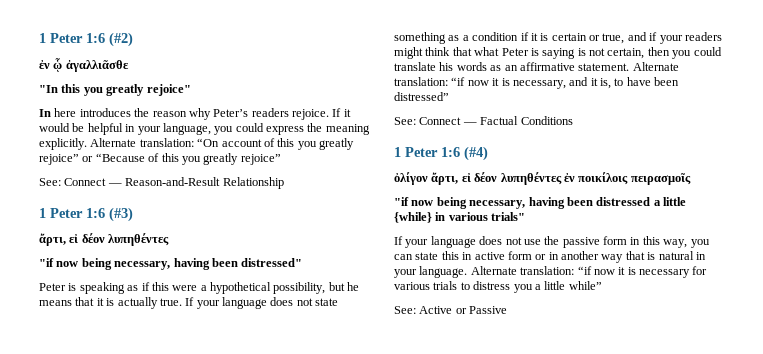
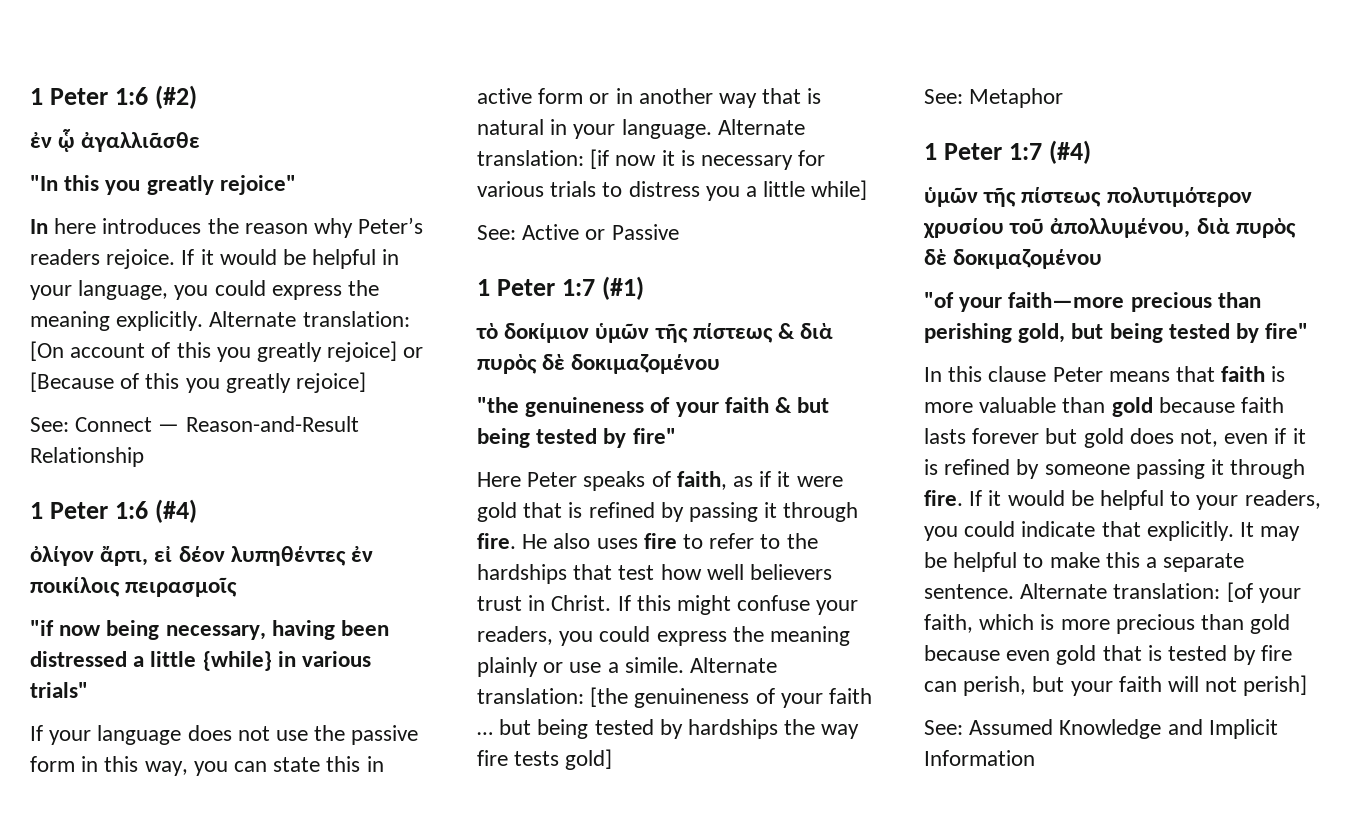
[197,138,220,147] “On -> [30,341,64,361] [On
[39,153,281,165] rejoice” or “Because of this you greatly rejoice” -> [327,341,424,362] [30,372,367,393] rejoice] or [Because of this you greatly rejoice]
[39,207,133,222] [39,233,170,246] [39,258,303,270] [39,282,360,294] [39,297,339,309] [394,32,722,44] [394,47,722,59] [394,62,679,71] [394,77,680,89] [394,92,449,101] [394,116,573,125] // 1 Peter 1:6 (#3) // ἄρτι, εἰ δέον λυπηθέντες // "if now being necessary, having been distressed" // Peter is speaking as if this were a hypothetical possibility, but he means that it is actually true. If your language does not state something as a condition if it is certain or true, and if your readers might think that what Peter is saying is not certain, then you could translate his words as an affirmative statement. Alternate translation: “if now it is necessary, and it is, to have been distressed” // See: Connect — Factual Conditions -> (144, 457) none
[577,266,592,275] “if -> [590,149,610,169] [if
[568,281,602,290] while” -> [811,180,868,200] while]
(508, 310) none -> [477,276,644,300] [476,323,834,343] [477,354,721,374] [477,397,830,417] [477,428,676,448] [477,471,843,491] [477,502,859,522] [477,533,818,549] [477,564,833,584] [477,595,859,615] [477,626,851,646] [477,657,778,677] [477,687,873,708] [477,719,860,739] [477,749,613,770] [924,88,1064,108] [924,140,1091,164] [924,187,1252,207] [923,218,1296,238] [924,249,1103,269] [924,292,1261,312] [924,323,1309,343] [924,366,1286,382] [924,397,1285,417] [924,428,1306,448] [924,459,1306,479] [924,490,1321,510] [924,521,1301,541] [924,552,1245,572] [924,582,1301,603] [924,614,1291,634] [924,645,1293,665] [924,675,1308,696] [924,719,1278,739] [924,750,1035,766] // 1 Peter 1:7 (#1) // τὸ δοκίμιον ὑμῶν τῆς πίστεως & διὰ πυρὸς δὲ δοκιμαζομένου // "the genuineness of your faith & but being tested by fire" // Here Peter speaks of faith, as if it were gold that is refined by passing it through fire. He also uses fire to refer to the hardships that test how well believers trust in Christ. If this might confuse your readers, you could express the meaning plainly or use a simile. Alternate translation: [the genuineness of your faith … but being tested by hardships the way fire tests gold] // See: Metaphor // 1 Peter 1:7 (#4) // ὑμῶν τῆς πίστεως πολυτιμότερον χρυσίου τοῦ ἀπολλυμένου, διὰ πυρὸς δὲ δοκιμαζομένου // "of your faith—more precious than perishing gold, but being tested by fire" // In this clause Peter means that faith is more valuable than gold because faith lasts forever but gold does not, even if it is refined by someone passing it through fire. If it would be helpful to your readers, you could indicate that explicitly. It may be helpful to make this a separate sentence. Alternate translation: [of your faith, which is more precious than gold because even gold that is tested by fire can perish, but your faith will not perish] // See: Assumed Knowledge and Implicit Information

